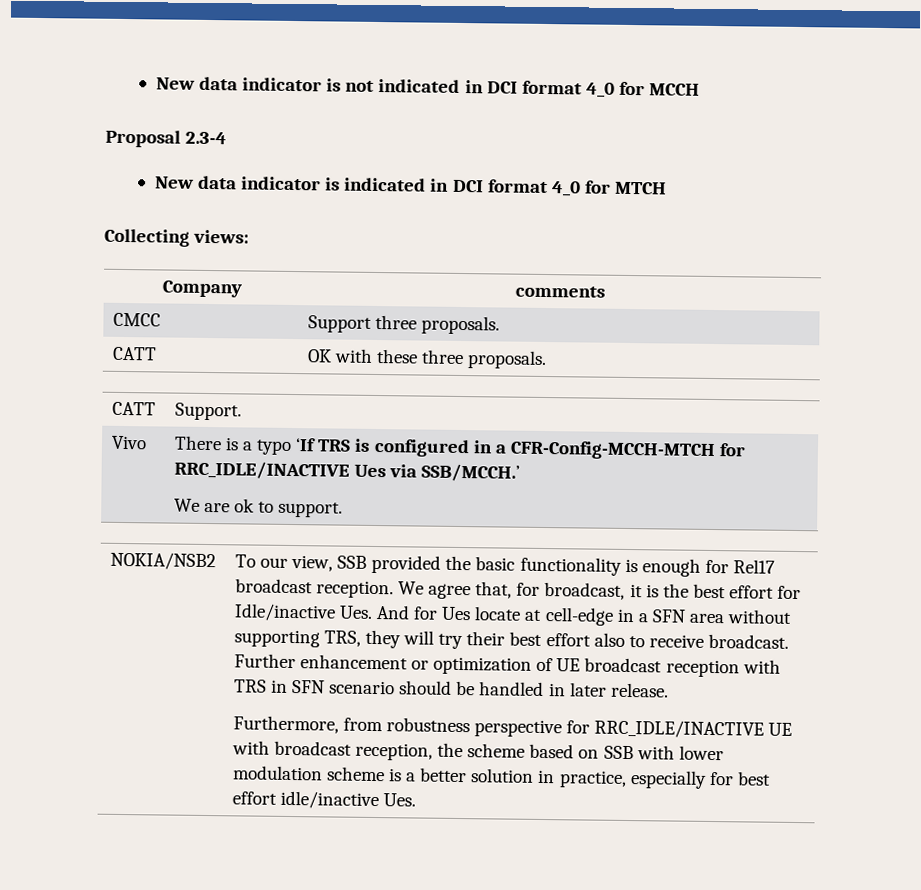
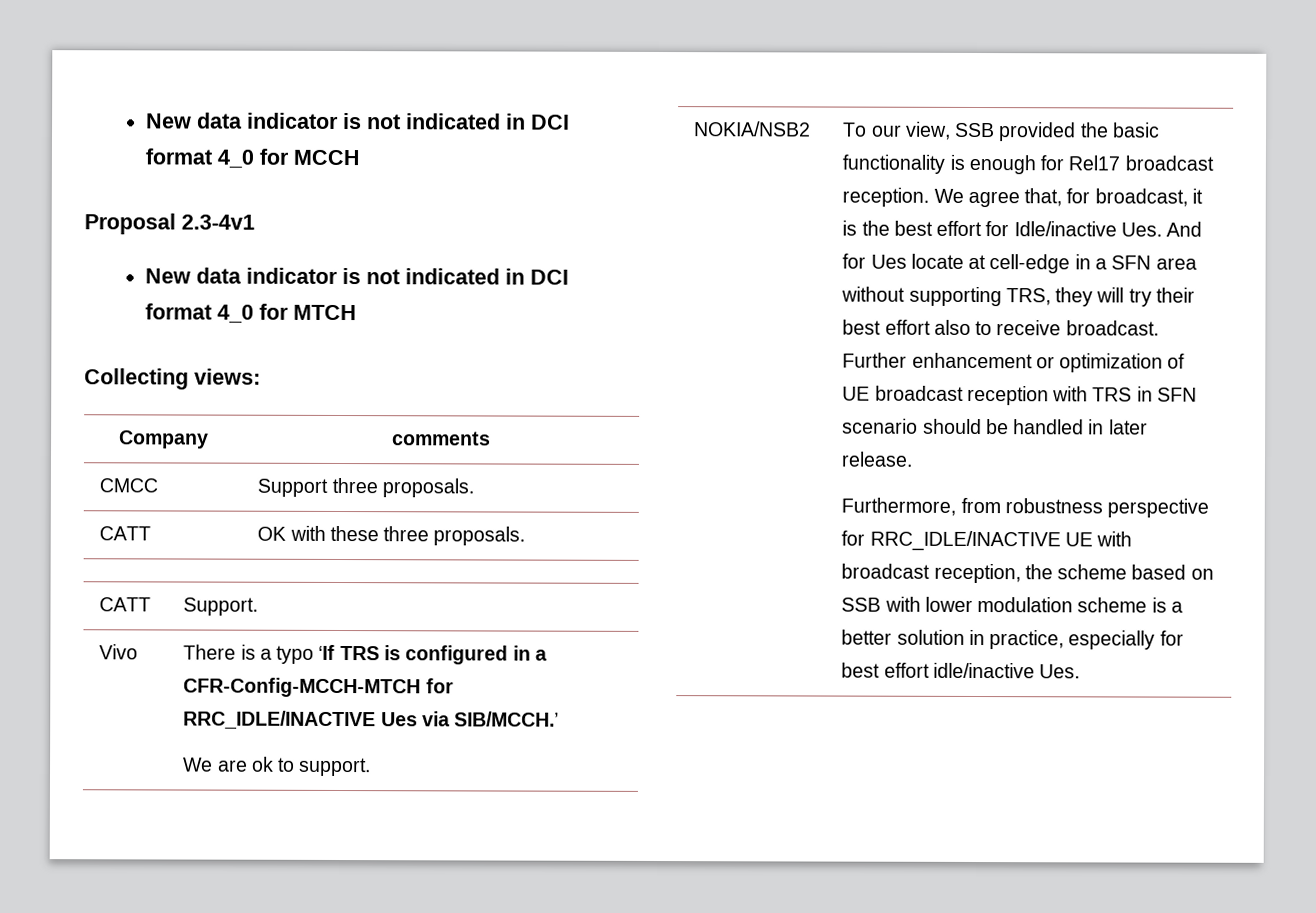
[185,131,228,145] [154,175,341,191] 2.3-4 // New data indicator is -> [181,214,255,230] [144,267,400,285] 2.3-4v1 // New data indicator is not
[420,463,520,482] SSB/MCCH.’ -> [454,711,560,727] SIB/MCCH.’

